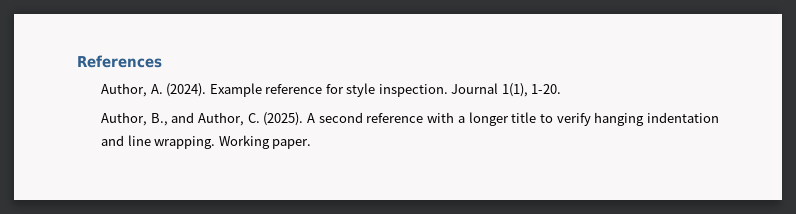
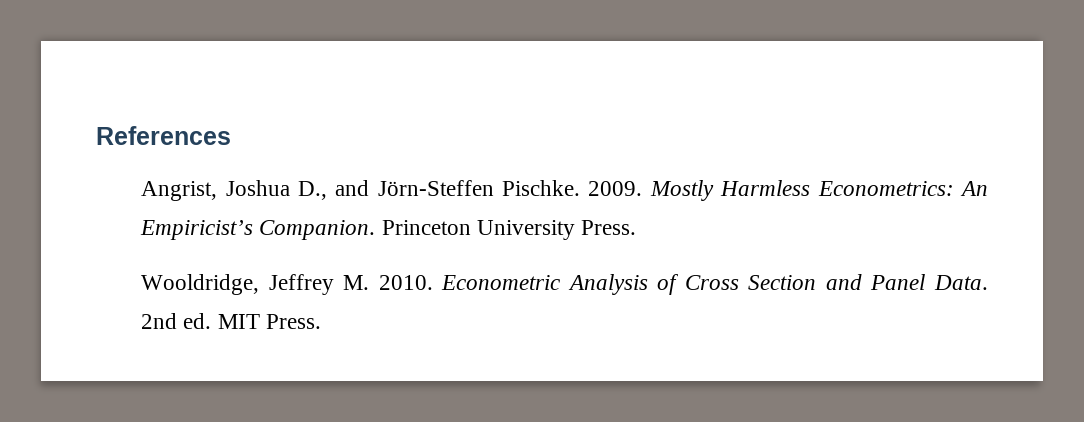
[100,83,562,97] [100,112,719,126] [100,135,312,149] Author, A. (2024). Example reference for style inspection. Journal 1(1), 1-20. // Author, B., and Author, C. (2025). A second reference with a longer title to verify hanging indentation and line wrapping. Working paper. -> [141,180,988,201] [140,220,637,240] [141,274,989,295] [141,313,321,329] Angrist, Joshua D., and Jörn-Steffen Pischke. 2009. Mostly Harmless Econometrics: An Empiricist’s Companion. Princeton University Press. // Wooldridge, Jeffrey M. 2010. Econometric Analysis of Cross Section and Panel Data. 2nd ed. MIT Press.

